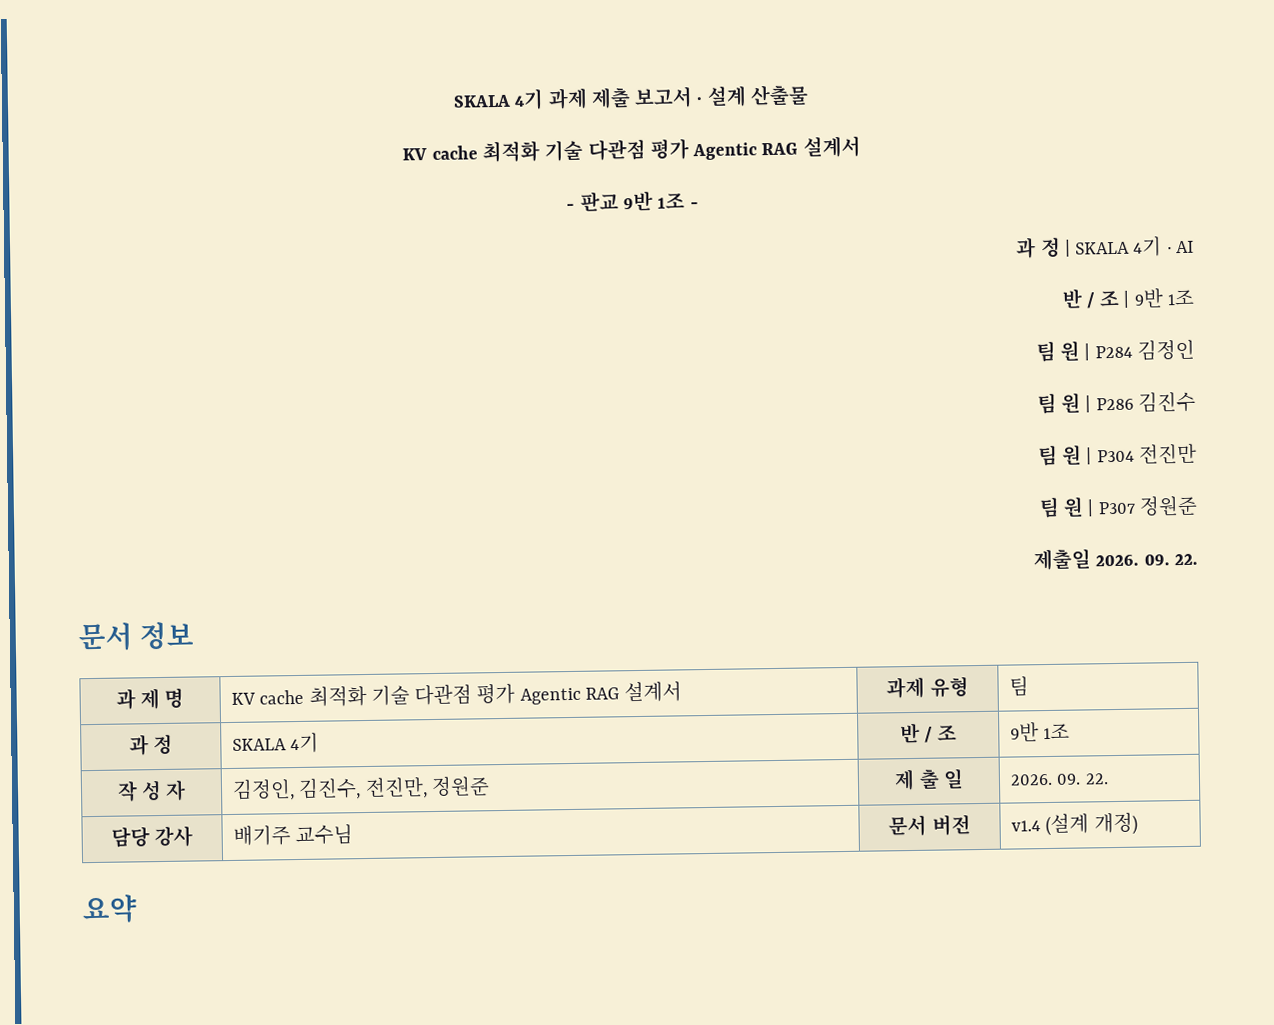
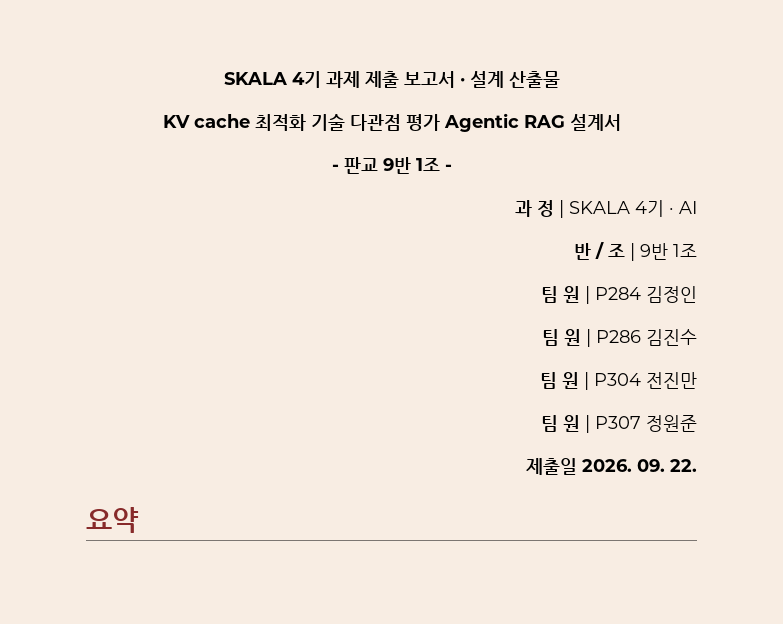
[78,621,195,652] [115,687,185,710] [230,681,683,707] [886,676,969,699] [1008,676,1029,697] [128,733,174,756] [231,732,320,754] [899,722,958,744] [1009,722,1071,742] [116,779,187,802] [231,776,490,801] [894,768,964,791] [1009,773,1109,786] [110,825,194,848] [232,824,354,846] [888,814,971,837] [1010,812,1138,837] // 문서 정보 // 과 제 명 | KV cache 최적화 기술 다관점 평가 Agentic RAG 설계서 | 과제 유형 | 팀 // 과 정 | SKALA 4기 | 반 / 조 | 9반 1조 // 작 성 자 | 김정인, 김진수, 전진만, 정원준 | 제 출 일 | 2026. 09. 22. // 담당 강사 | 배기주 교수님 | 문서 버전 | v1.4 (설계 개정) -> (697, 465) none

